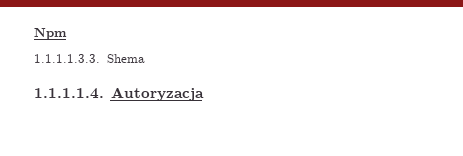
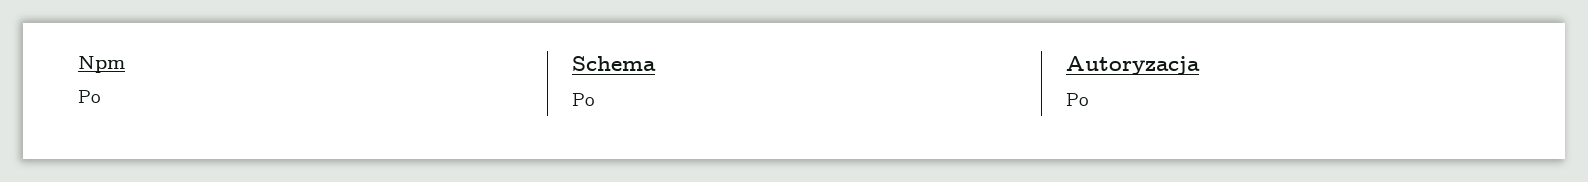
[34,54,145,63] [34,88,104,99] 1.1.1.1.3.3. Shema // 1.1.1.1.4. -> [78,90,101,103] [572,56,656,71] [572,93,595,106] Po // Schema // Po //
(204, 94) none -> [1066,93,1089,106] // Po

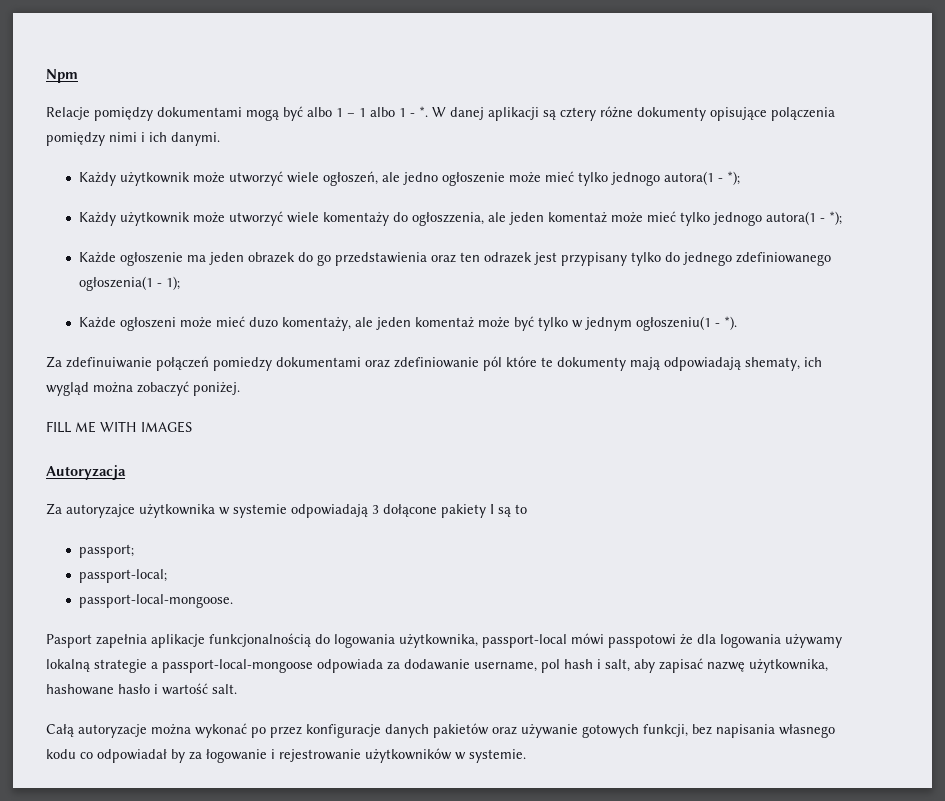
[78,90,101,103] [572,56,656,71] [572,93,595,106] [1066,56,1200,75] [1066,93,1089,106] Po // Schema // Po // Autoryzacja // Po -> [46,106,835,121] [46,132,220,146] [78,171,740,186] [78,211,842,226] [78,252,831,266] [78,276,180,291] [78,316,737,331] [46,356,822,371] [46,381,240,396] [46,421,192,433] [46,465,126,480] [46,503,527,518] [78,544,134,558] [78,569,167,583] [78,594,233,608] [46,633,842,648] [46,658,828,673] [46,683,237,695] [46,723,835,738] [46,748,526,763] Relacje pomiędzy dokumentami mogą być albo 1 – 1 albo 1 - *. W danej aplikacji są cztery różne dokumenty opisujące polączenia pomiędzy nimi i ich danymi. // Każdy użytkownik może utworzyć wiele ogłoszeń, ale jedno ogłoszenie może mieć tylko jednogo autora(1 - *); // Każdy użytkownik może utworzyć wiele komentaży do ogłoszzenia, ale jeden komentaż może mieć tylko jednogo autora(1 - *); // Każde ogłoszenie ma jeden obrazek do go przedstawienia oraz ten odrazek jest przypisany tylko do jednego zdefiniowanego ogłoszenia(1 - 1); // Każde ogłoszeni może mieć duzo komentaży, ale jeden komentaż może być tylko w jednym ogłoszeniu(1 - *). // Za zdefinuiwanie połączeń pomiedzy dokumentami oraz zdefiniowanie pól które te dokumenty mają odpowiadają shematy, ich wygląd można zobaczyć poniżej. // FILL ME WITH IMAGES // Autoryzacja // Za autoryzajce użytkownika w systemie odpowiadają 3 dołącone pakiety I są to // passport; // passport-local; // passport-local-mongoose. // Pasport zapełnia aplikacje funkcjonalnością do logowania użytkownika, passport-local mówi passpotowi że dla logowania używamy lokalną strategie a passport-local-mongoose odpowiada za dodawanie username, pol hash i salt, aby zapisać nazwę użytkownika, hashowane hasło i wartość salt. // Całą autoryzacje można wykonać po przez konfiguracje danych pakietów oraz używanie gotowych funkcji, bez napisania własnego kodu co odpowiadał by za łogowanie i rejestrowanie użytkowników w systemie.

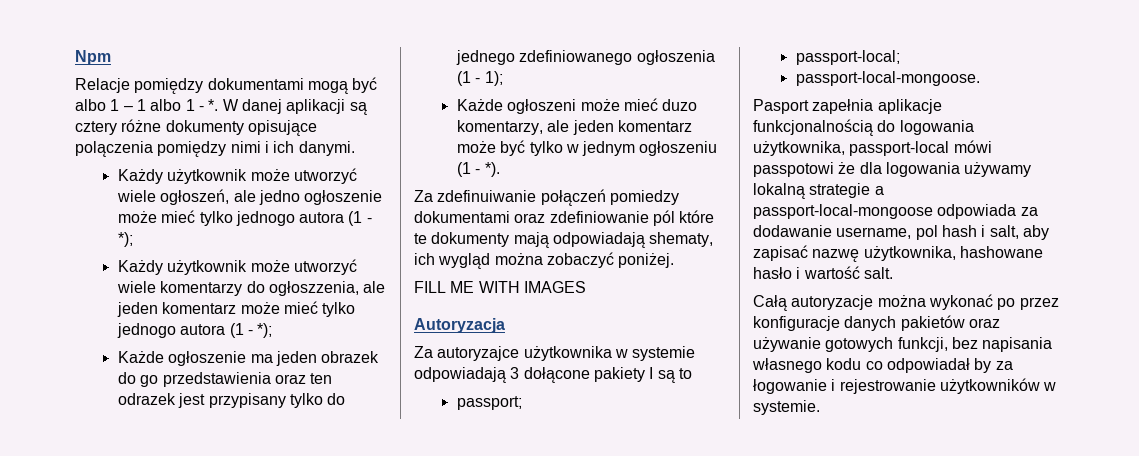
[663,171,714,185] autora(1 -> [299,211,363,226] autora (1
[322,212,389,226] komentaży -> [160,281,243,296] komentarzy
[547,211,816,226] komentaż może mieć tylko jednogo autora(1 -> [162,301,356,317] [116,323,244,338] komentarz może mieć tylko jednogo autora (1
[78,276,153,291] ogłoszenia(1 -> [636,50,715,65] [456,71,471,86] ogłoszenia (1
[281,317,474,331] komentaży, ale jeden komentaż -> [456,120,692,135] komentarzy, ale jeden komentarz
[635,316,711,331] ogłoszeniu(1 -> [639,141,718,156] [456,162,471,177] ogłoszeniu (1

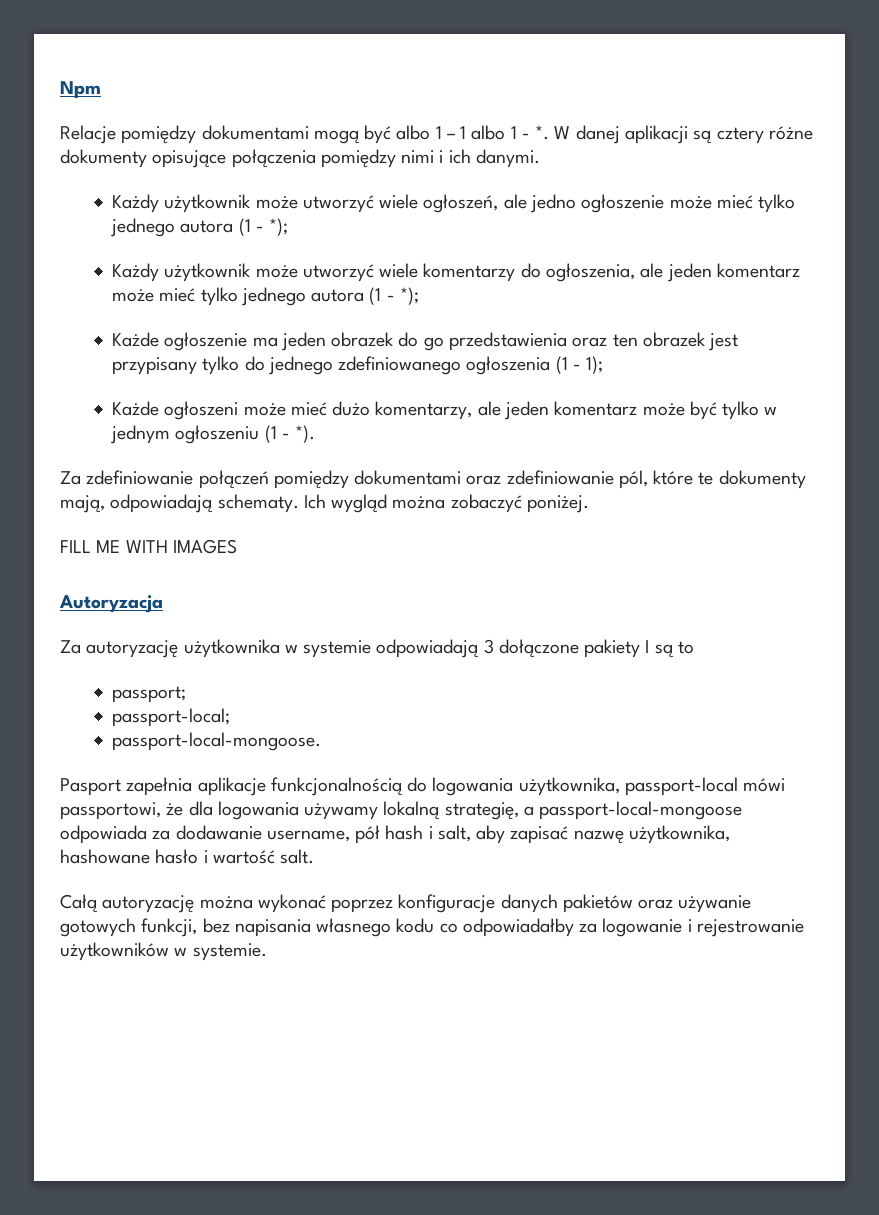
[75,141,153,157] polączenia -> [231,149,316,168] połączenia
[235,211,295,226] jednogo -> [110,218,176,237] jednego
[268,281,359,296] ogłoszzenia, -> [546,263,636,282] ogłoszenia,
[116,323,176,338] jednogo -> [240,287,306,306] jednego
[117,393,176,405] odrazek -> [642,332,706,347] obrazek
[662,99,698,111] duzo -> [332,401,371,416] dużo
[437,189,679,206] zdefinuiwanie połączeń pomiedzy -> [86,470,349,489] zdefiniowanie połączeń pomiędzy
[652,210,675,226] pól -> [618,470,648,489] pól,
[513,232,714,248] [414,253,435,265] mają odpowiadają shematy, ich -> [60,494,326,513] mają, odpowiadają schematy. Ich
[437,346,520,361] autoryzajce -> [86,640,179,658] autoryzację
[523,367,590,383] dołącone -> [498,639,579,658] dołączone
[753,162,834,177] passpotowi -> [60,802,161,820] passportowi,
[809,183,871,198] strategie -> [444,802,519,820] strategię,
[915,225,938,240] pol -> [355,825,381,844] pół
[791,295,874,310] autoryzacje -> [102,895,195,913] autoryzację
[997,297,1059,310] po przez -> [331,899,394,913] poprzez
[886,358,1013,373] [753,379,827,394] odpowiadał by za łogowanie -> [462,918,683,937] odpowiadałby za logowanie

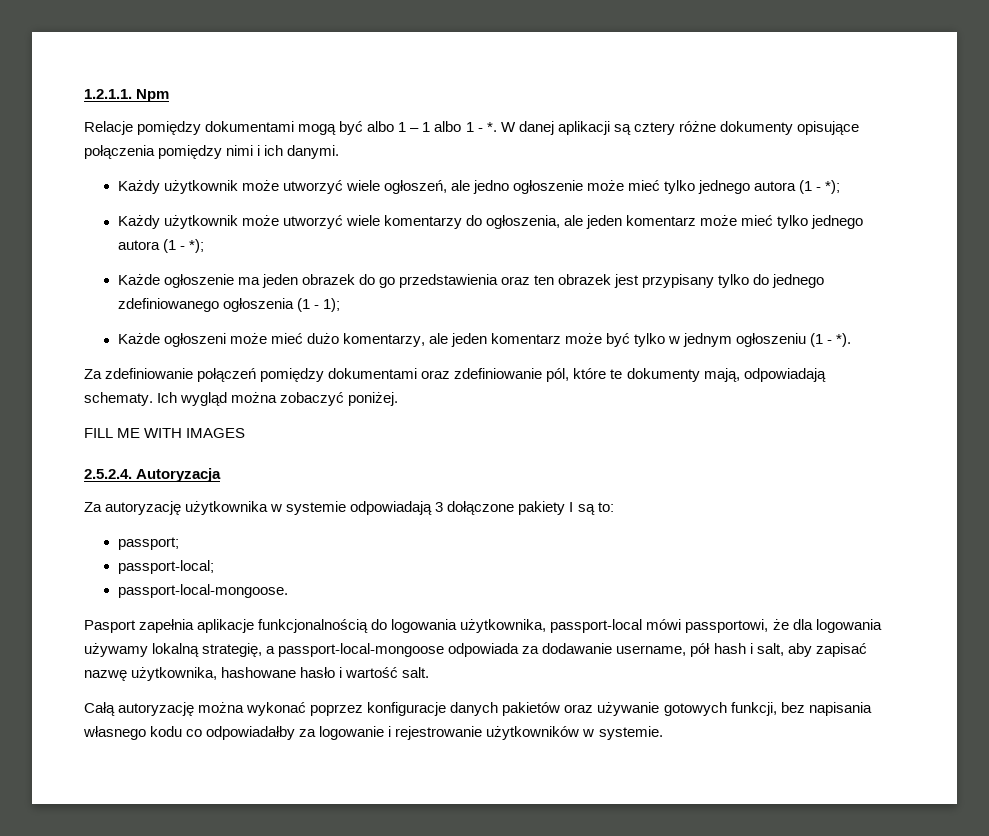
(60, 90) none -> [84,89,132,99] 1.2.1.1.
(237, 546) none -> [84,469,132,479] 2.5.2.4.
[677,641,694,654] to -> [597,502,614,512] to:

